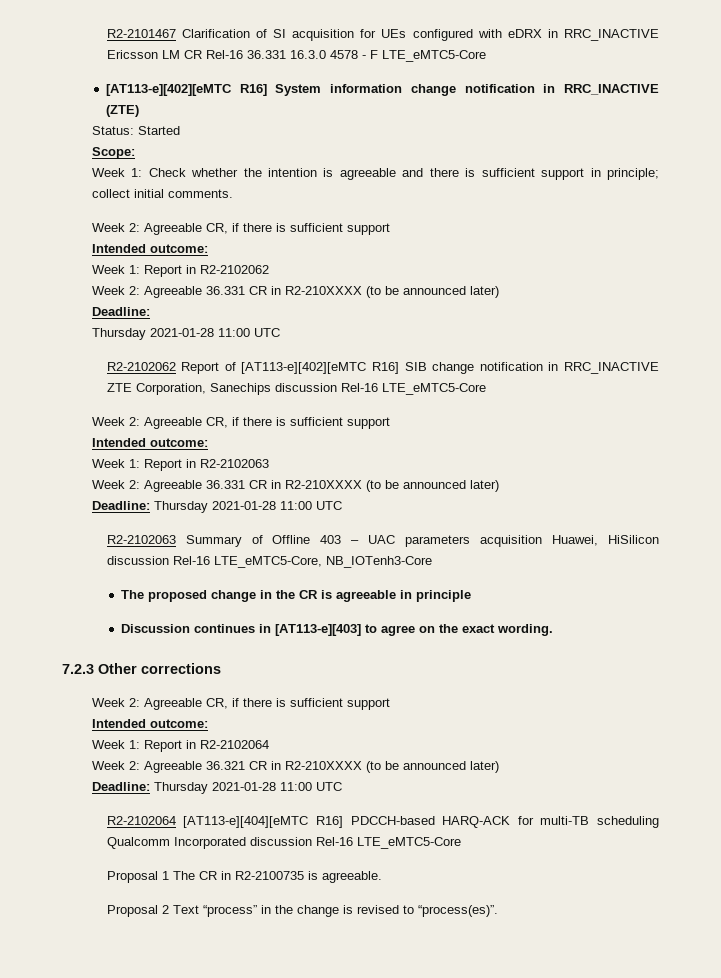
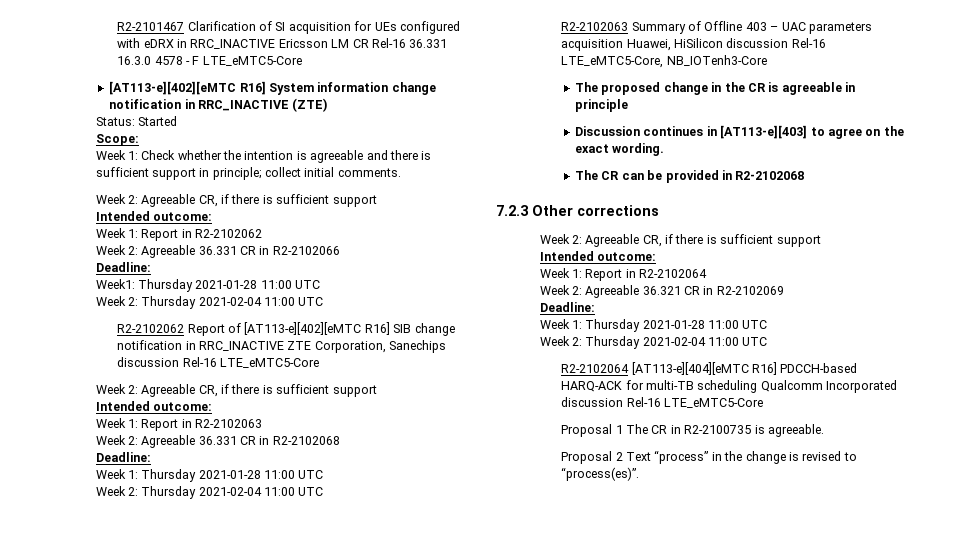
[284,286,499,298] [91,307,150,316] [91,328,280,340] R2-210XXXX (to be announced later) // Deadline: // Thursday 2021-01-28 11:00 UTC -> [272,246,340,255] [95,262,151,272] [95,279,321,292] [95,296,324,309] R2-2102066 // Deadline: // Week1: Thursday 2021-01-28 11:00 UTC // Week 2: Thursday 2021-02-04 11:00 UTC
[284,480,499,492] [91,501,342,513] R2-210XXXX (to be announced later) // Deadline: Thursday 2021-01-28 11:00 UTC -> [272,436,340,445] [95,452,151,462] [95,469,324,482] [95,486,324,499] R2-2102068 // Deadline: // Week 1: Thursday 2021-01-28 11:00 UTC // Week 2: Thursday 2021-02-04 11:00 UTC
(553, 630) none -> [575,170,805,183] // The CR can be provided in R2-2102068
[284,761,499,773] [91,782,342,794] R2-210XXXX (to be announced later) // Deadline: Thursday 2021-01-28 11:00 UTC -> [716,286,784,295] [539,302,595,312] [539,319,768,332] [539,336,768,349] R2-2102069 // Deadline: // Week 1: Thursday 2021-01-28 11:00 UTC // Week 2: Thursday 2021-02-04 11:00 UTC

